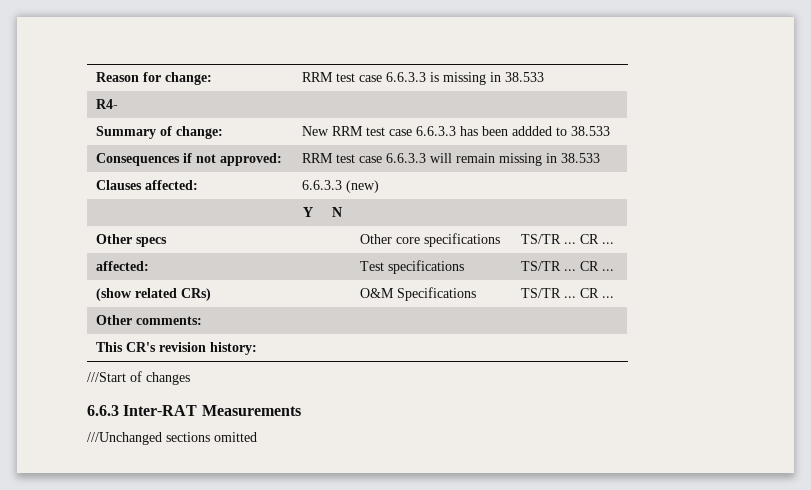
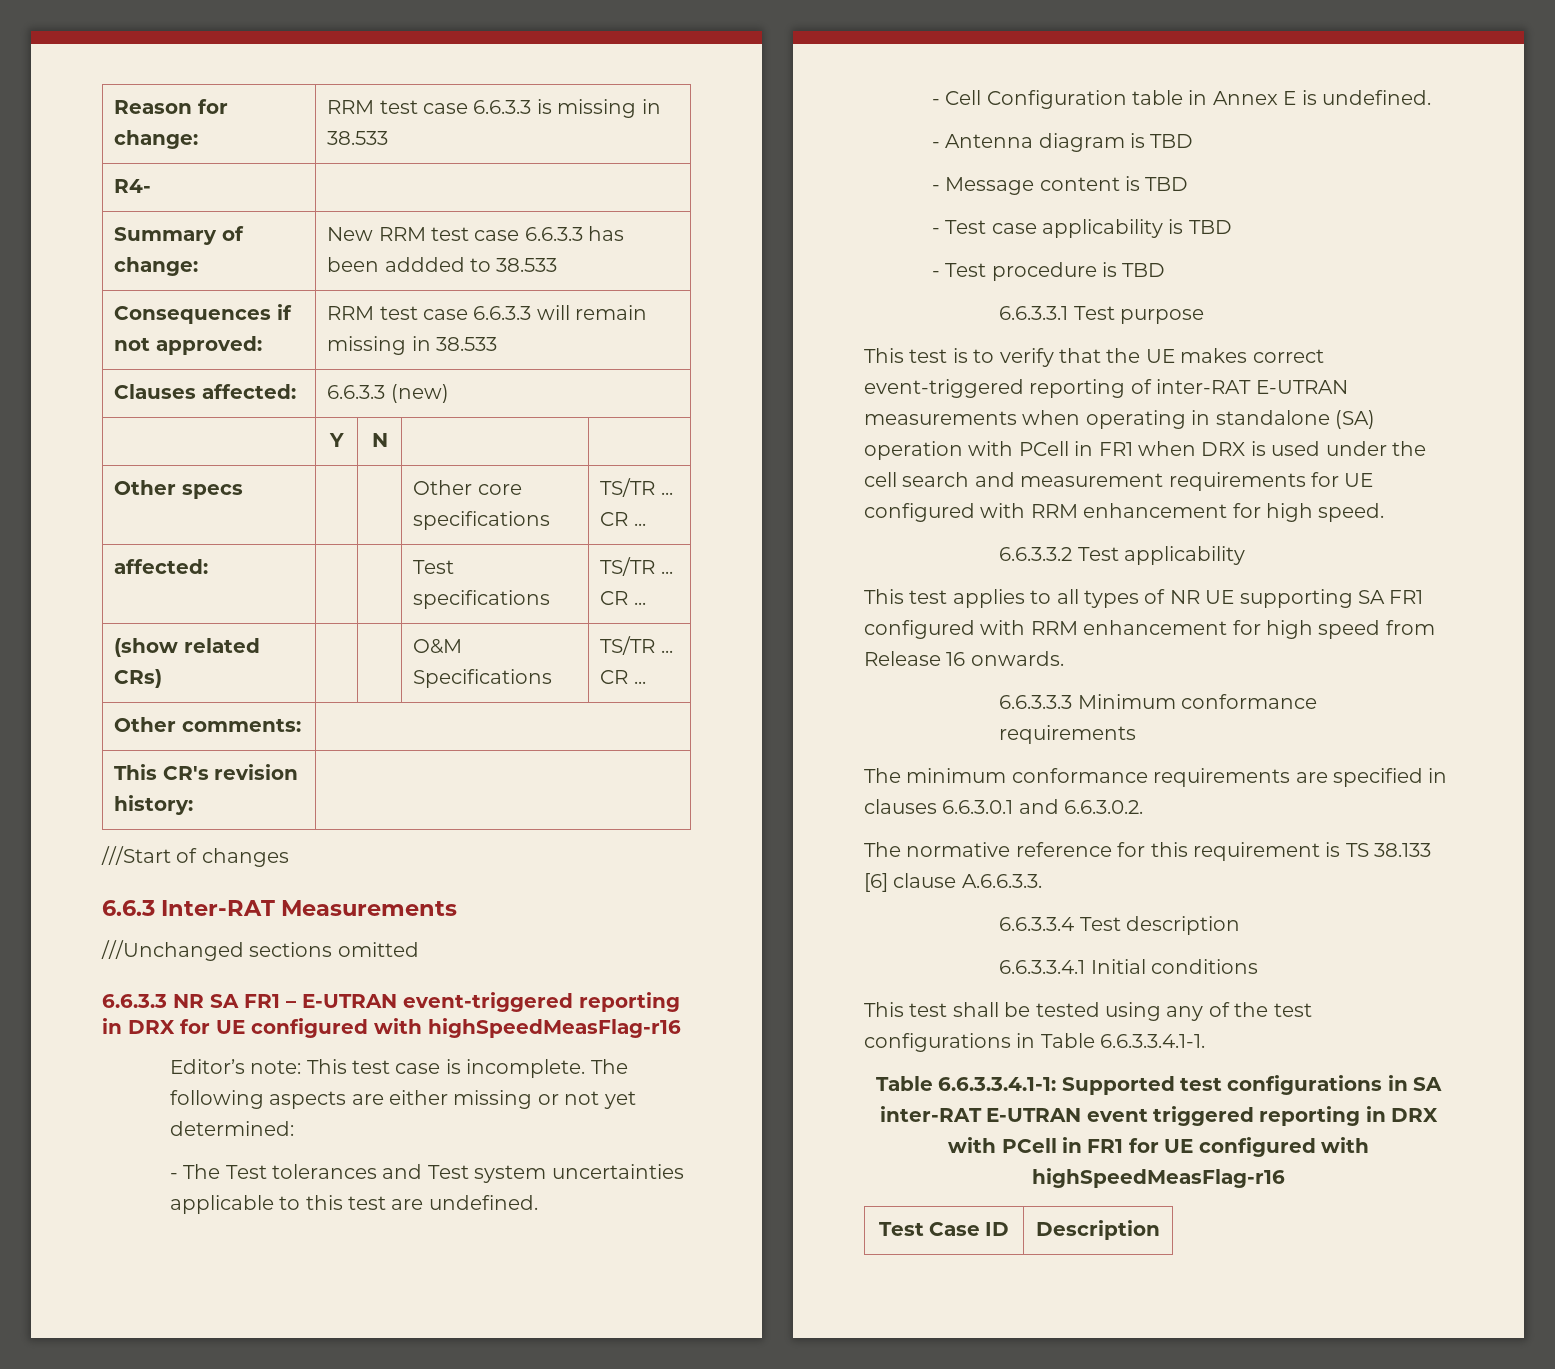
(257, 437) none -> [102,992,680,1012] [102,1018,681,1038] [169,1059,628,1078] [169,1090,636,1109] [169,1121,294,1136] [169,1164,684,1183] [169,1195,538,1214] [931,90,1431,109] [931,133,1194,152] [931,176,1189,195] [931,219,1232,238] [931,262,1166,281] [999,306,1205,324] [864,348,1324,367] [864,379,1348,398] [864,410,1375,429] [864,441,1426,460] [864,472,1374,491] [864,503,1385,522] [999,546,1246,565] [864,589,1424,608] [864,620,1435,639] [864,651,1064,666] [999,694,1318,709] [999,725,1137,744] [864,768,1448,787] [864,799,1144,814] [864,842,1432,861] [864,873,1042,892] [999,916,1241,935] [999,959,1259,974] [864,1002,1312,1021] [864,1033,1206,1052] [875,1075,1443,1095] [879,1106,1439,1126] [948,1137,1369,1157] [1032,1168,1285,1188] [878,1222,1010,1236] [1036,1220,1160,1240] // 6.6.3.3 NR SA FR1 – E-UTRAN event-triggered reporting in DRX for UE configured with highSpeedMeasFlag-r16 // Editor’s note: This test case is incomplete. The following aspects are either missing or not yet determined: // - The Test tolerances and Test system uncertainties applicable to this test are undefined. // - Cell Configuration table in Annex E is undefined. // - Antenna diagram is TBD // - Message content is TBD // - Test case applicability is TBD // - Test procedure is TBD // 6.6.3.3.1 Test purpose // This test is to verify that the UE makes correct event-triggered reporting of inter-RAT E-UTRAN measurements when operating in standalone (SA) operation with PCell in FR1 when DRX is used under the cell search and measurement requirements for UE configured with RRM enhancement for high speed. // 6.6.3.3.2 Test applicability // This test applies to all types of NR UE supporting SA FR1 configured with RRM enhancement for high speed from Release 16 onwards. // 6.6.3.3.3 Minimum conformance requirements // The minimum conformance requirements are specified in clauses 6.6.3.0.1 and 6.6.3.0.2. // The normative reference for this requirement is TS 38.133 [6] clause A.6.6.3.3. // 6.6.3.3.4 Test description // 6.6.3.3.4.1 Initial conditions // This test shall be tested using any of the test configurations in Table 6.6.3.3.4.1-1. // Table 6.6.3.3.4.1-1: Supported test configurations in SA inter-RAT E-UTRAN event triggered reporting in DRX with PCell in FR1 for UE configured with highSpeedMeasFlag-r16 // Test Case ID | Description

